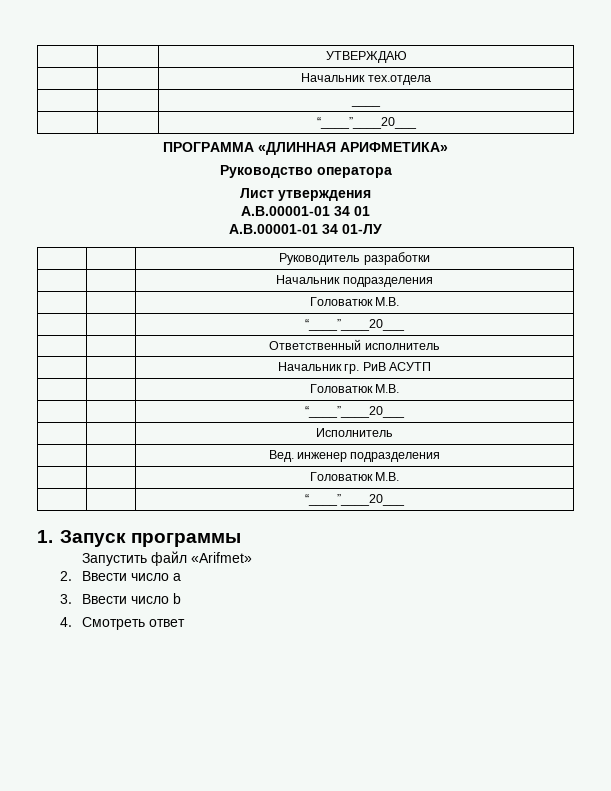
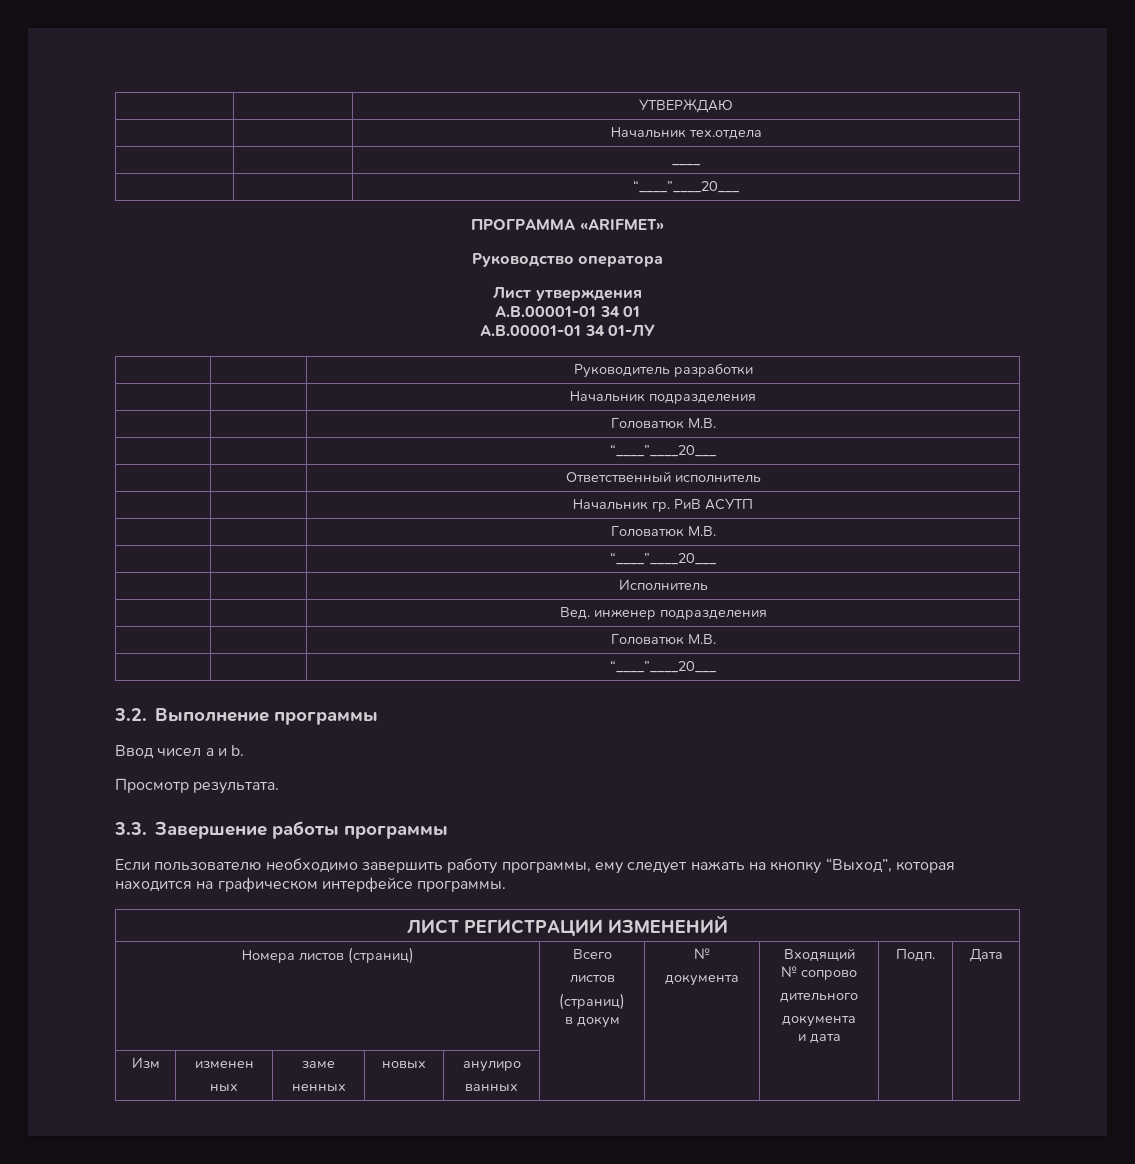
[258,142,448,155] «ДЛИННАЯ АРИФМЕТИКА» -> [579,219,664,230] «ARIFMET»
[37,530,242,547] [82,551,253,566] [59,571,182,581] [59,593,182,604] [59,617,186,630] 1. Запуск программы // Запустить файл «Arifmet» // 2. Ввести число а // 3. Ввести число b // 4. Смотреть ответ -> [114,708,378,725] [115,745,245,759] [115,778,280,794] [114,821,448,839] [115,858,955,874] [115,877,507,892] [407,915,728,936] [241,947,414,964] [572,949,612,959] [568,975,615,983] [559,993,625,1010] [564,1016,620,1028] [694,948,710,959] [665,974,739,986] [783,948,855,961] [781,966,857,980] [780,993,858,1002] [782,1015,856,1027] [797,1034,841,1043] [896,948,935,961] [969,949,1003,962] [131,1057,160,1068] [194,1061,254,1068] [210,1084,238,1091] [302,1061,335,1068] [291,1084,346,1091] [382,1061,426,1068] [462,1061,521,1072] [465,1084,518,1091] 3.2. Выполнение программы // Ввод чисел a и b. // Просмотр результата. // 3.3. Завершение работы программы // Если пользователю необходимо завершить работу программы, ему следует нажать на кнопку “Выход”, которая находится на графическом интерфейсе программы. // ЛИСТ РЕГИСТРАЦИИ ИЗМЕНЕНИЙ // Номера листов (страниц) | Всего // листов // (страниц) // в докум | № // документа | Входящий // № сопрово // дительного // документа // и дата | Подп. | Дата // Изм | изменен // ных | заме // ненных | новых | анулиро // ванных | | | | |

